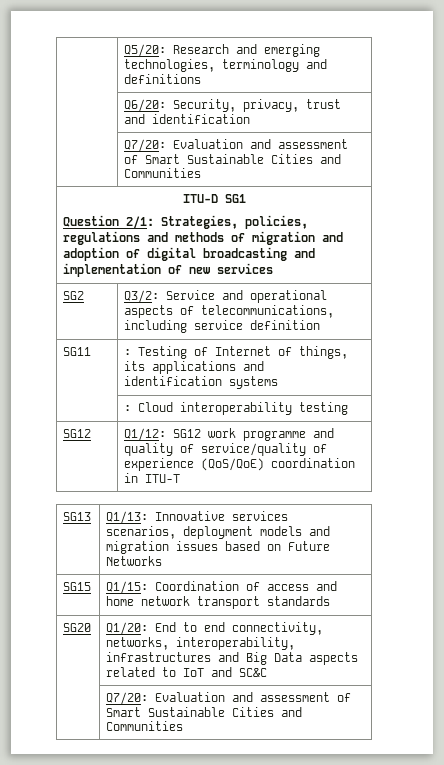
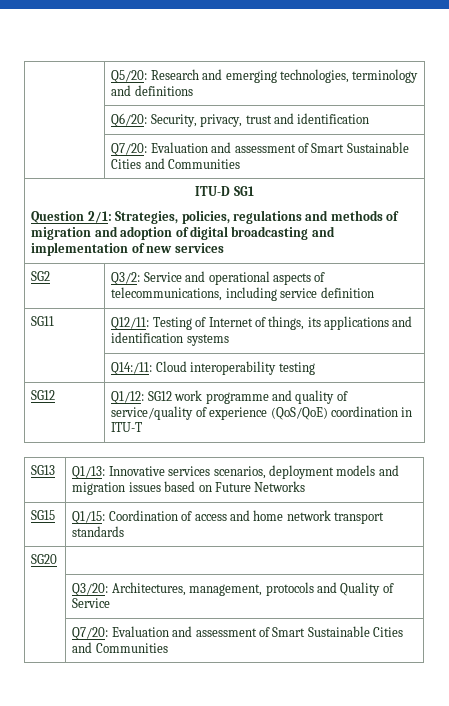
[124,349,132,356] : -> [111,317,150,330] Q12/11:
[124,405,132,412] : -> [111,362,153,375] Q14:/11:
[106,622,324,635] [106,637,296,650] [106,652,359,665] [106,667,268,677] Q1/20: End to end connectivity, networks, interoperability, infrastructures and Big Data aspects related to IoT and SC&C -> [72,582,394,596] [72,598,111,608] // | Q3/20: Architectures, management, protocols and Quality of Service

